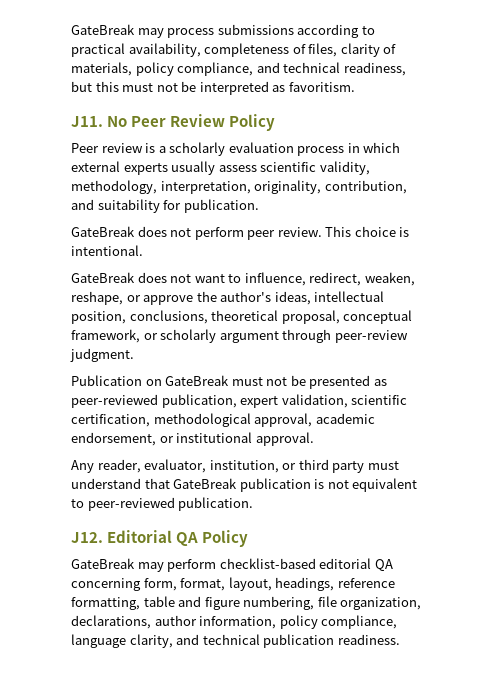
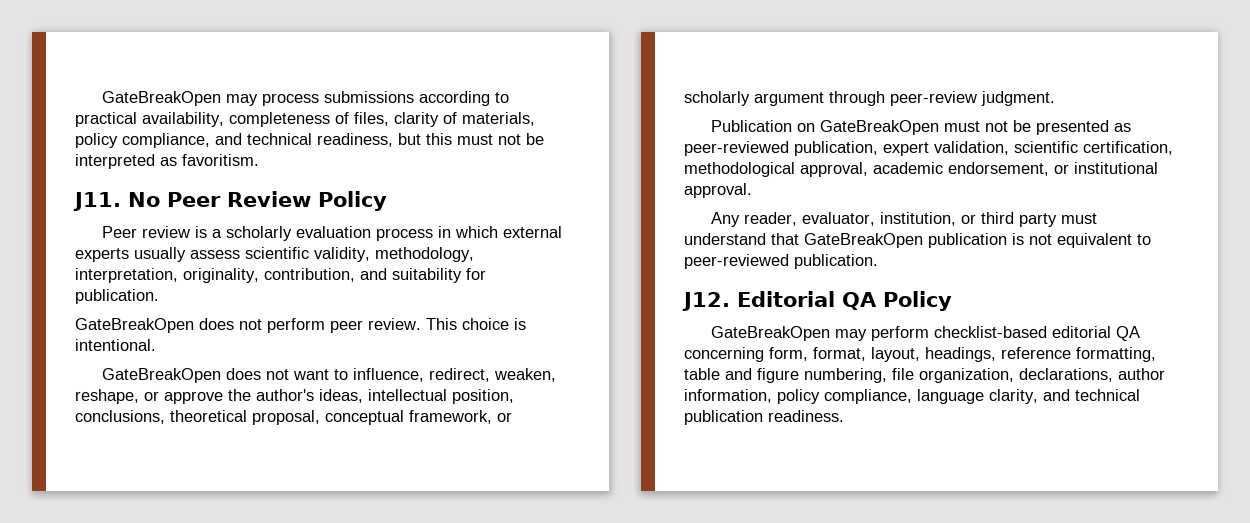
[71,24,135,35] GateBreak -> [101,91,221,106] GateBreakOpen
[71,226,135,237] GateBreak -> [75,318,194,333] GateBreakOpen
[71,272,135,283] GateBreak -> [101,368,221,383] GateBreakOpen
[165,375,230,386] GateBreak -> [819,120,939,135] GateBreakOpen
[173,478,238,489] GateBreak -> [804,233,923,248] GateBreakOpen
[71,558,135,569] GateBreak -> [710,326,830,341] GateBreakOpen

